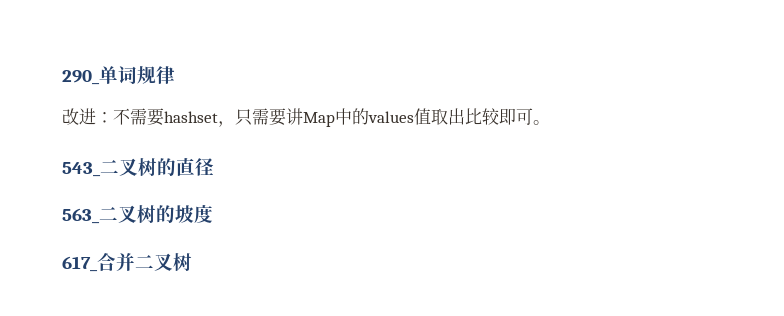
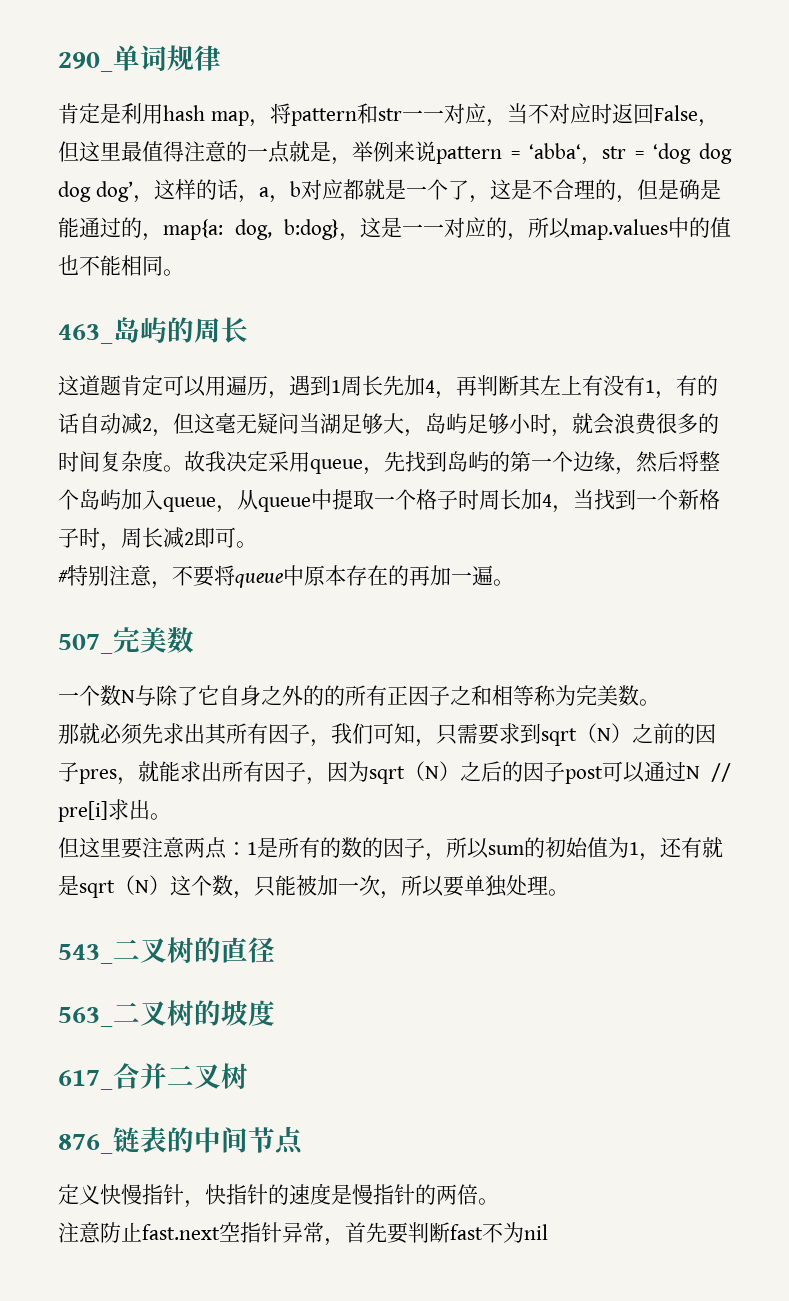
[62,108,533,127] 改进：不需要hashset，只需要讲Map中的values值取出比较即可 -> [58,103,719,127] [58,141,732,165] [58,179,721,203] [58,217,731,241] [58,255,184,276] [58,317,248,344] [58,375,718,399] [58,413,719,437] [58,450,720,475] [58,489,720,513] [58,527,257,551] [58,565,514,589] [58,627,194,654] [58,685,660,706] [58,723,716,747] [58,761,731,785] [58,799,171,822] [58,837,723,861] [58,875,548,899] 肯定是利用hash map，将pattern和str一一对应，当不对应时返回False，但这里最值得注意的一点就是，举例来说pattern = ‘abba‘，str = ‘dog dog dog dog’，这样的话，a，b对应都就是一个了，这是不合理的，但是确是能通过的，map{a: dog, b:dog}，这是一一对应的，所以map.values中的值也不能相同。 // 463_岛屿的周长 // 这道题肯定可以用遍历，遇到1周长先加4，再判断其左上有没有1，有的话自动减2，但这毫无疑问当湖足够大，岛屿足够小时，就会浪费很多的时间复杂度。故我决定采用queue，先找到岛屿的第一个边缘，然后将整个岛屿加入queue，从queue中提取一个格子时周长加4，当找到一个新格子时，周长减2即可。 // #特别注意，不要将queue中原本存在的再加一遍。 // 507_完美数 // 一个数N与除了它自身之外的的所有正因子之和相等称为完美数。 // 那就必须先求出其所有因子，我们可知，只需要求到sqrt（N）之前的因子pres，就能求出所有因子，因为sqrt（N）之后的因子post可以通过N // pre[i]求出。 // 但这里要注意两点：1是所有的数的因子，所以sum的初始值为1，还有就是sqrt（N）这个数，只能被加一次，所以要单独处理
(192, 262) none -> [58,1126,303,1155] [58,1183,499,1208] [58,1222,548,1246] // 876_链表的中间节点 // 定义快慢指针，快指针的速度是慢指针的两倍。 // 注意防止fast.next空指针异常，首先要判断fast不为nil

